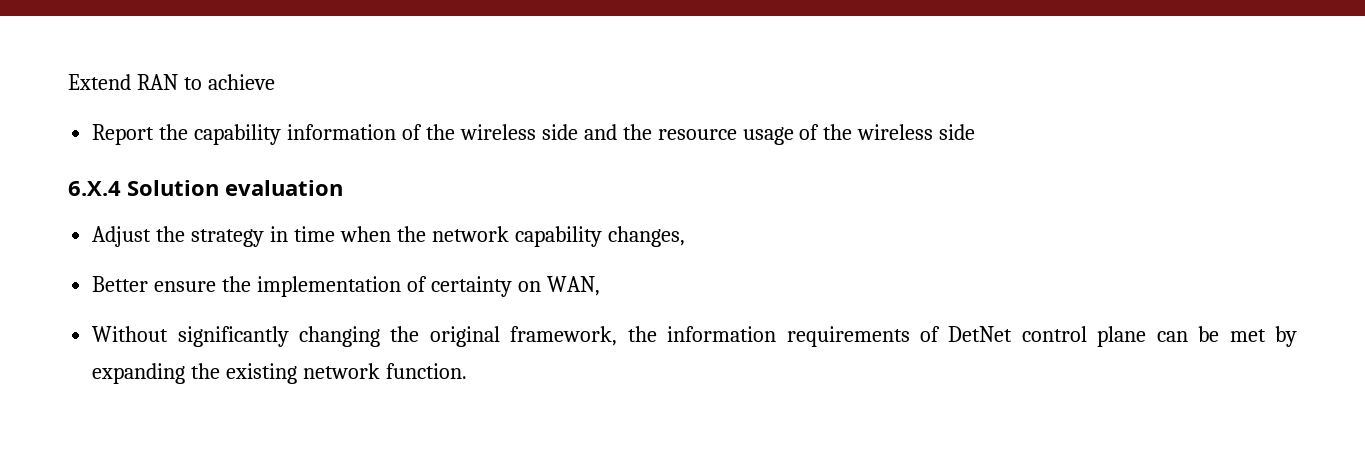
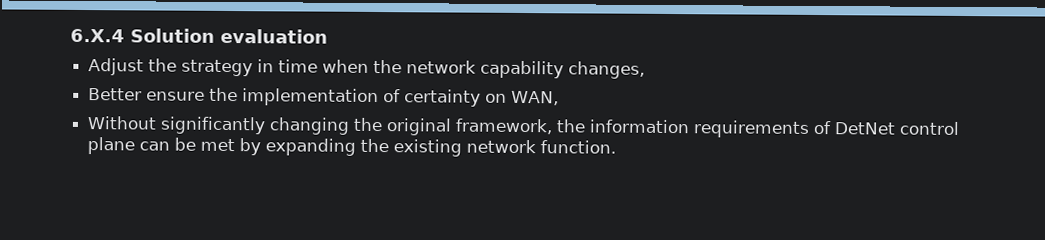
[68,74,275,90] [92,124,976,145] Extend RAN to achieve // Report the capability information of the wireless side and the resource usage of the wireless side // -> (70, 35) none

